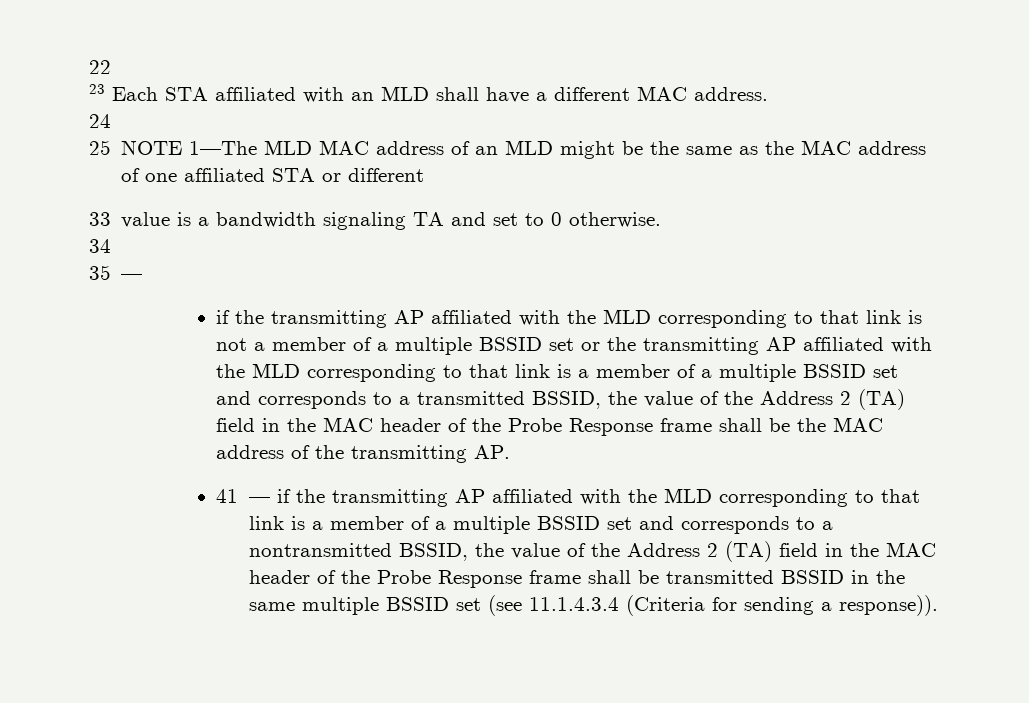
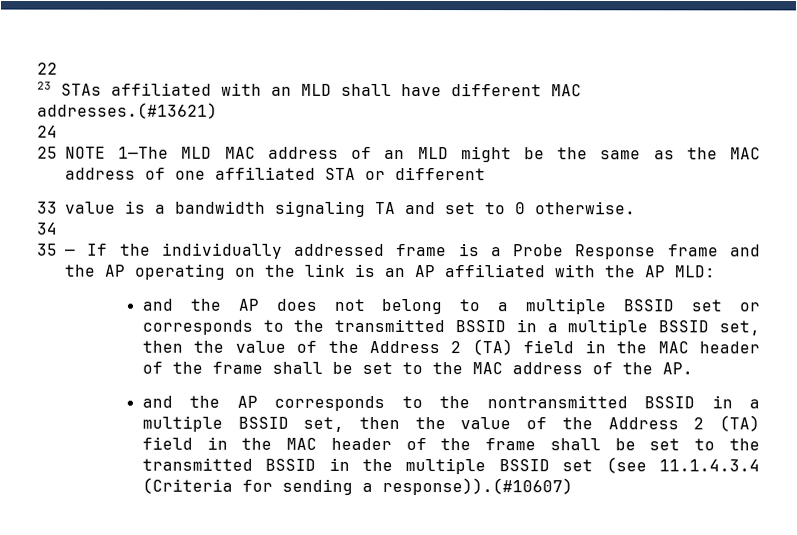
[112,87,208,101] Each STA -> [61,83,102,96] STAs
[536,92,547,101] a -> (442, 90) none
[694,87,768,101] address. -> [37,102,218,119] addresses.(#13621)
[216,309,923,328] [216,337,373,351] // if the transmitting AP affiliated with the MLD corresponding to that link is not a member of -> [87,242,761,260] [64,263,716,280] [141,298,481,315] If the individually addressed frame is a Probe Response frame and the AP operating on the link is an AP affiliated with the AP MLD: // and the AP does not belong to
[607,337,933,355] [216,363,899,382] [216,391,602,409] the transmitting AP affiliated with the MLD corresponding to that link is a member of a multiple BSSID set and corresponds to a transmitted BSSID, -> [141,318,761,336] [141,340,183,353] corresponds to the transmitted BSSID in a multiple BSSID set, then
[508,418,791,436] Probe Response frame shall be -> [211,361,423,375] frame shall be set to
[351,445,468,463] transmitting -> (653, 368) none
[216,488,920,507] [248,516,833,534] [248,543,468,561] 41 — if the transmitting AP affiliated with the MLD corresponding to that link is a member of a multiple BSSID set and corresponds to a nontransmitted BSSID, -> [141,395,760,411] [141,415,401,432] and the AP corresponds to the nontransmitted BSSID in a multiple BSSID set, then
[376,570,659,588] Probe Response frame shall be -> [485,438,761,451] frame shall be set to the
[248,602,295,611] same -> (394, 464) none
[838,595,938,616] response)). -> [381,477,573,496] response)).(#10607)

